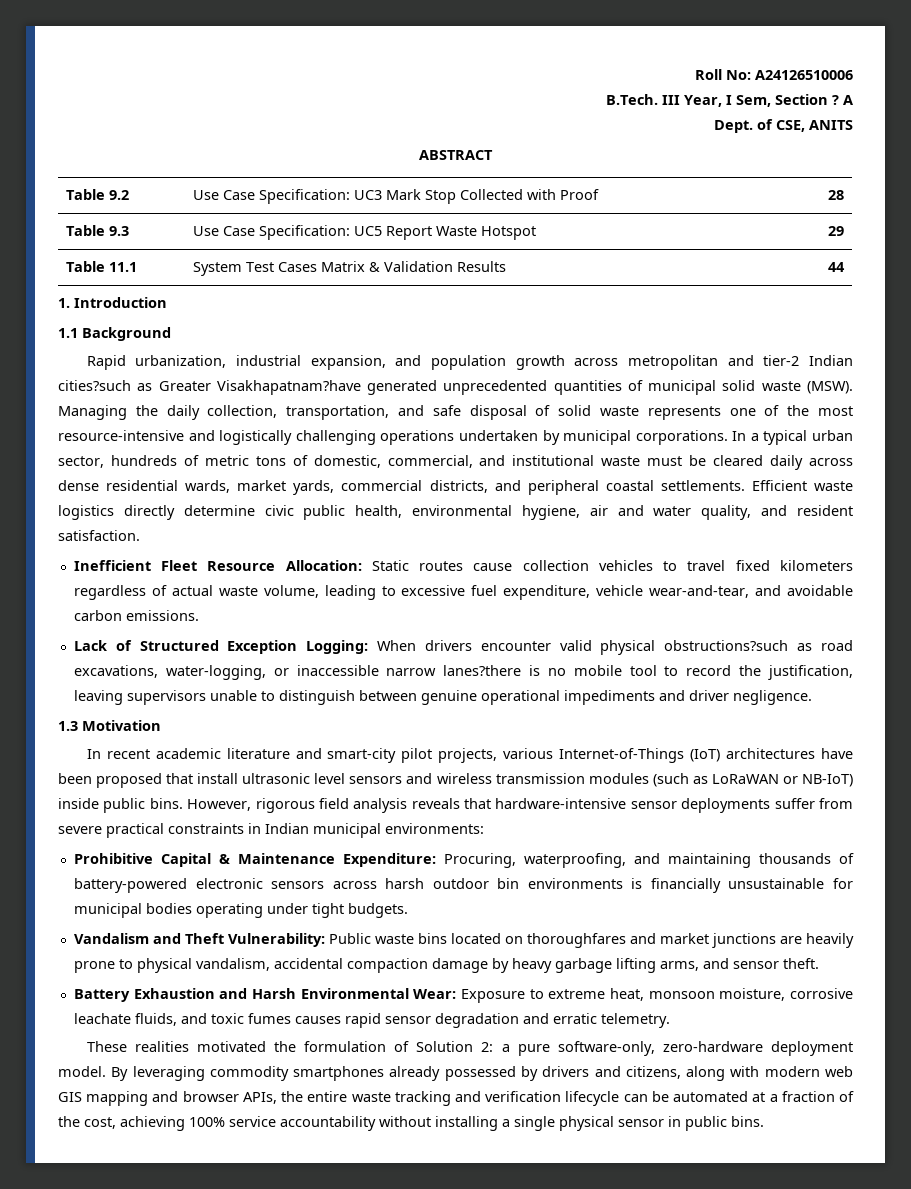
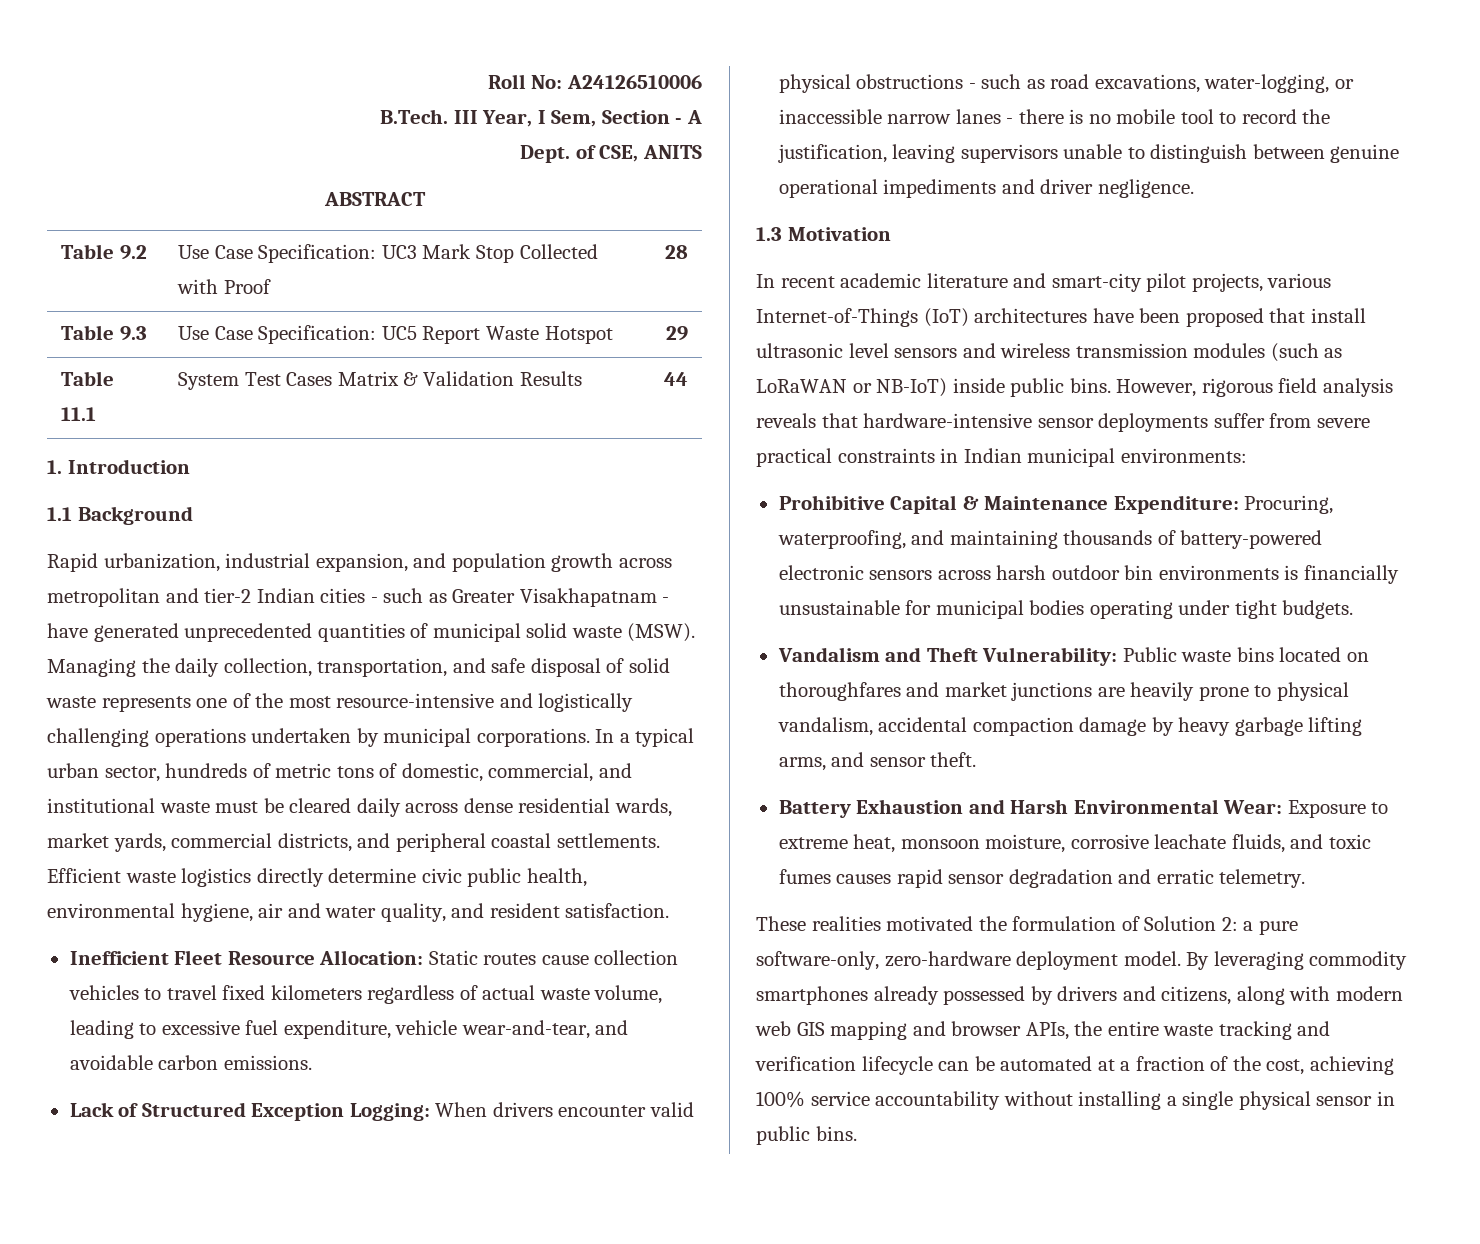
[832,95,839,105] ? -> [675,118,683,124] -
[58,380,361,395] cities?such as Greater Visakhapatnam?have -> [320,588,670,607] [47,623,88,638] cities - such as Greater Visakhapatnam - have
[664,640,789,651] obstructions?such -> [856,74,1022,89] obstructions - such
[443,665,522,676] lanes?there -> [955,109,1064,124] lanes - there

